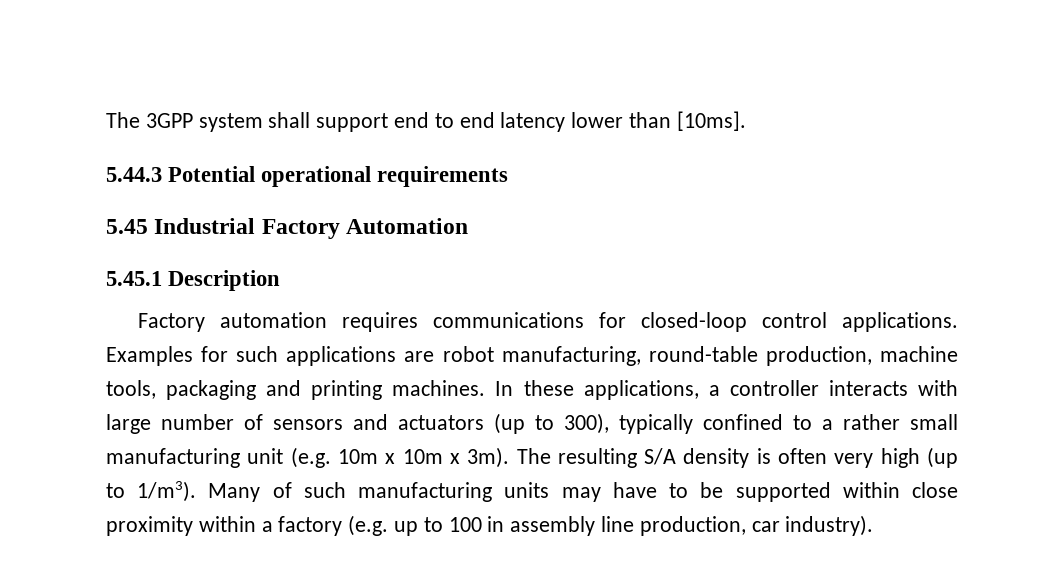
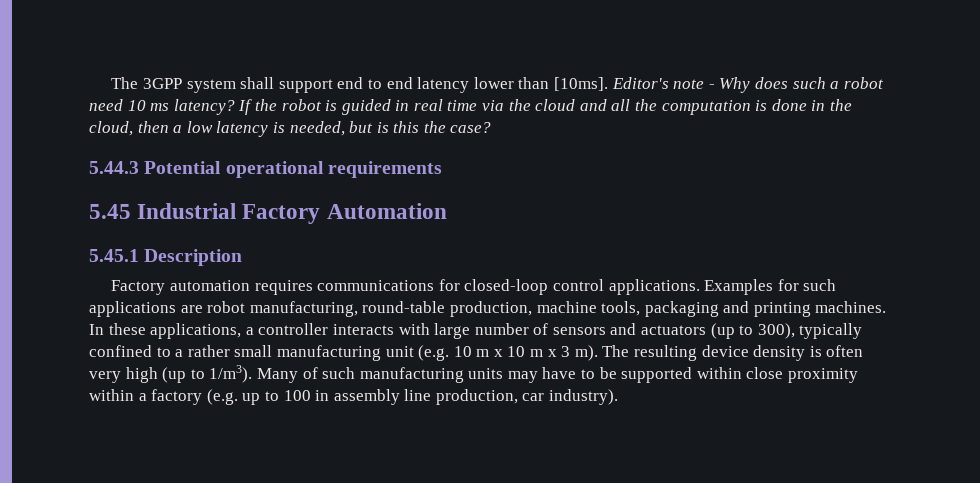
(746, 121) none -> [611,77,884,93] [89,99,852,115] [89,121,492,137] Editor's note - Why does such a robot need 10 ms latency? If the robot is guided in real time via the cloud and all the computation is done in the cloud, then a low latency is needed, but is this the case?
[337,447,510,468] 10m x 10m x 3m). -> [453,345,598,361] 10 m x 10 m x 3 m).
[644,448,677,465] S/A -> [701,345,749,357] device

